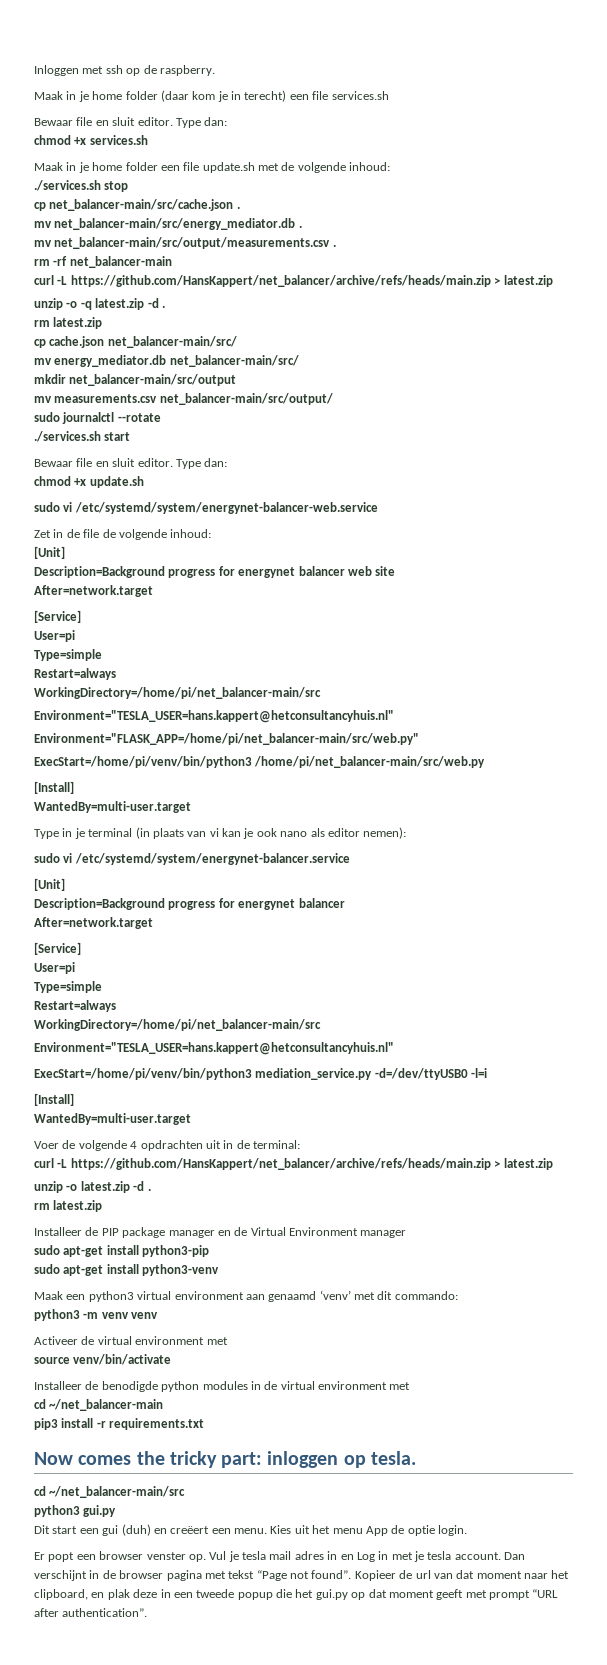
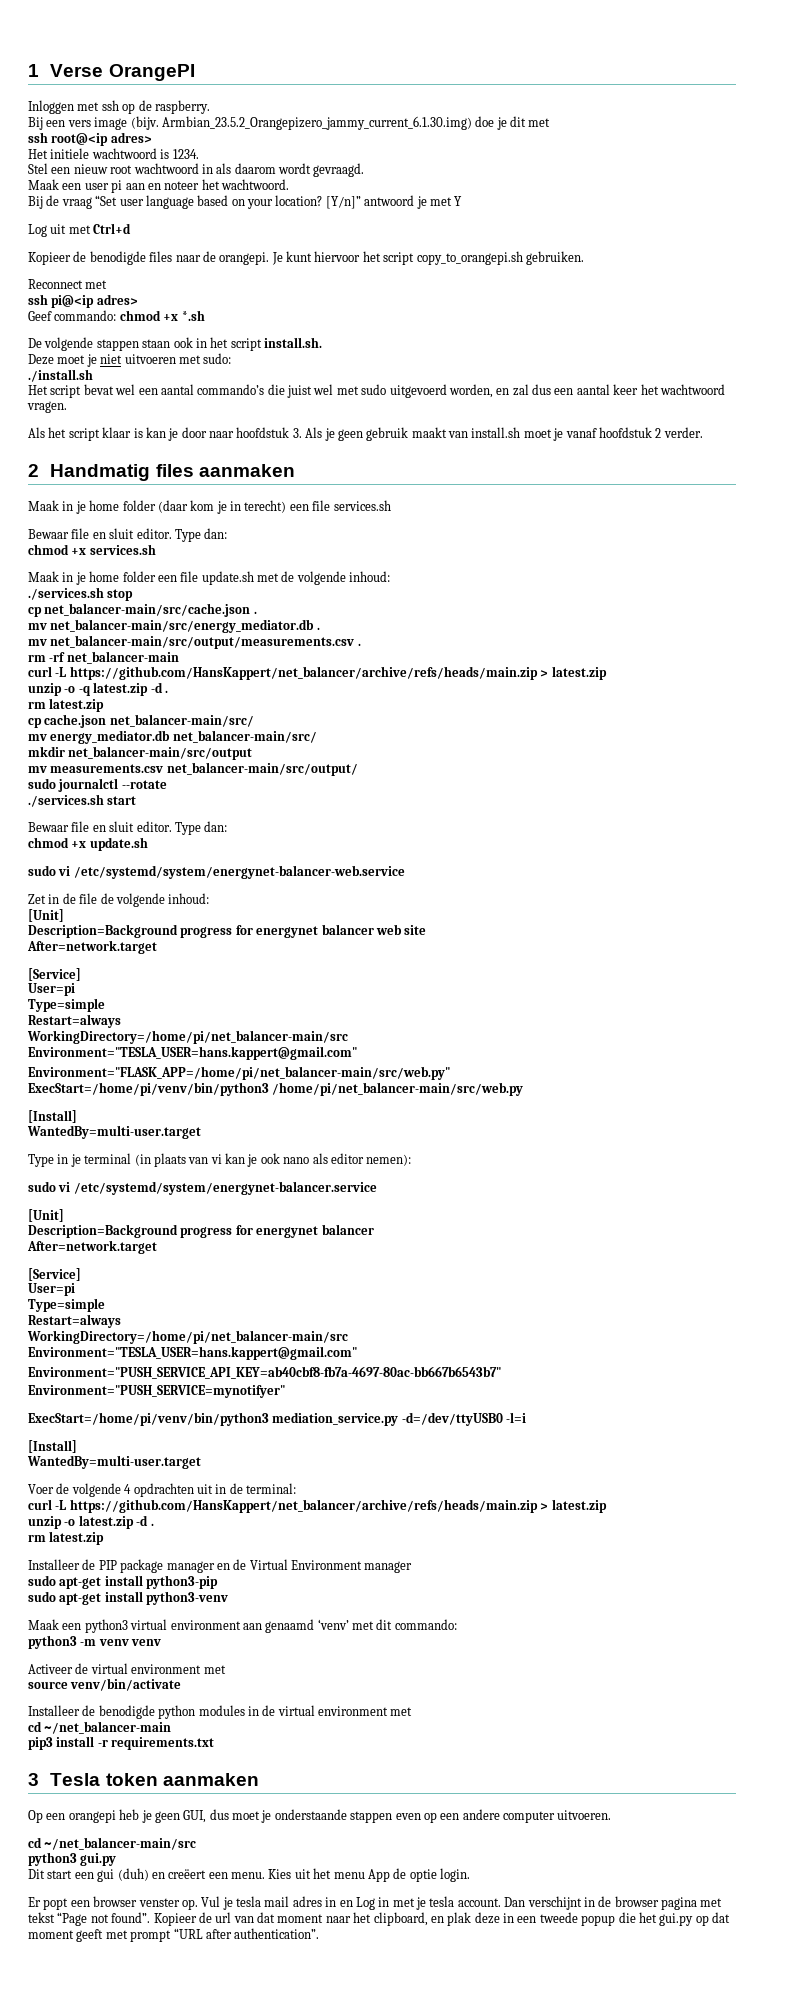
(34, 70) none -> [28,64,195,81] 1 Verse OrangePI //
(215, 70) none -> [28,116,551,130] [28,132,152,146] [28,148,199,159] [28,163,365,177] [28,179,289,193] [28,195,463,209] [28,223,132,237] [28,251,584,265] [28,279,108,289] [28,294,138,308] [28,310,205,321] [28,337,322,351] [28,353,232,367] [28,369,93,382] [28,384,725,398] [27,401,67,413] [28,427,703,441] [28,464,295,481] // Bij een vers image (bijv. Armbian_23.5.2_Orangepizero_jammy_current_6.1.30.img) doe je dit met // ssh root@<ip adres> // Het initiele wachtwoord is 1234. // Stel een nieuw root wachtwoord in als daarom wordt gevraagd. // Maak een user pi aan en noteer het wachtwoord. // Bij de vraag “Set user language based on your location? [Y/n]” antwoord je met Y // Log uit met Ctrl+d // Kopieer de benodigde files naar de orangepi. Je kunt hiervoor het script copy_to_orangepi.sh gebruiken. // Reconnect met // ssh pi@<ip adres> // Geef commando: chmod +x *.sh // De volgende stappen staan ook in het script install.sh. // Deze moet je niet uitvoeren met sudo: // ./install.sh // Het script bevat wel een aantal commando’s die juist wel met sudo uitgevoerd worden, en zal dus een aantal keer het wachtwoord vragen. // Als het script klaar is kan je door naar hoofdstuk 3. Als je geen gebruik maakt van install.sh moet je vanaf hoofdstuk 2 verder. // 2 Handmatig files aanmaken
[34,710,394,723] Environment="TESLA_USER=hans.kappert@hetconsultancyhuis.nl" -> [28,1046,357,1060] Environment="TESLA_USER=hans.kappert@gmail.com"
[34,1042,394,1055] Environment="TESLA_USER=hans.kappert@hetconsultancyhuis.nl" -> [28,1346,357,1360] [28,1366,501,1379] [28,1385,285,1398] Environment="TESLA_USER=hans.kappert@gmail.com" // Environment="PUSH_SERVICE_API_KEY=ab40cbf8-fb7a-4697-80ac-bb667b6543b7" // Environment="PUSH_SERVICE=mynotifyer"
[34,1451,416,1468] Now comes the tricky part: inloggen op tesla. -> [28,1773,259,1786] [28,1809,612,1823] 3 Tesla token aanmaken // Op een orangepi heb je geen GUI, dus moet je onderstaande stappen even op een andere computer uitvoeren.

